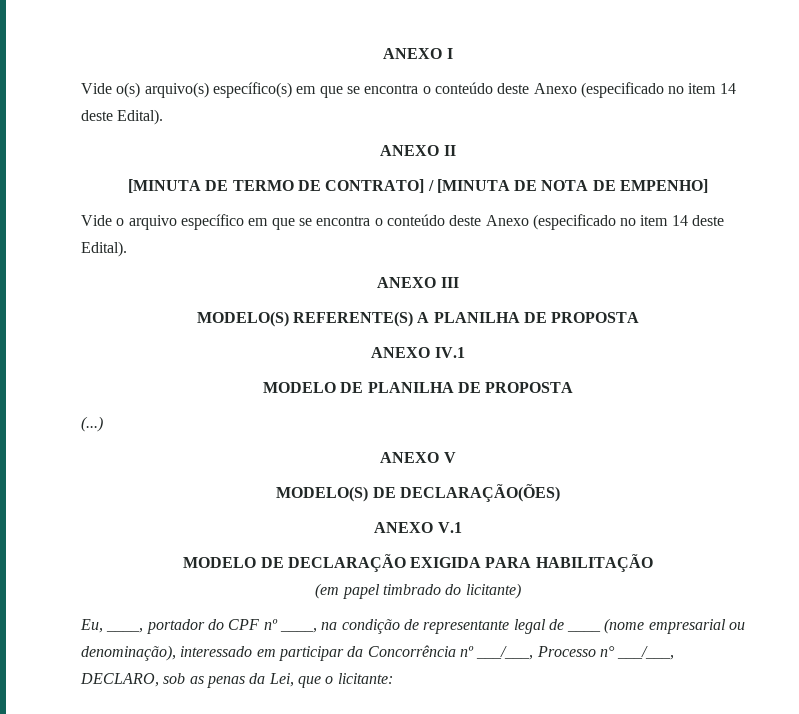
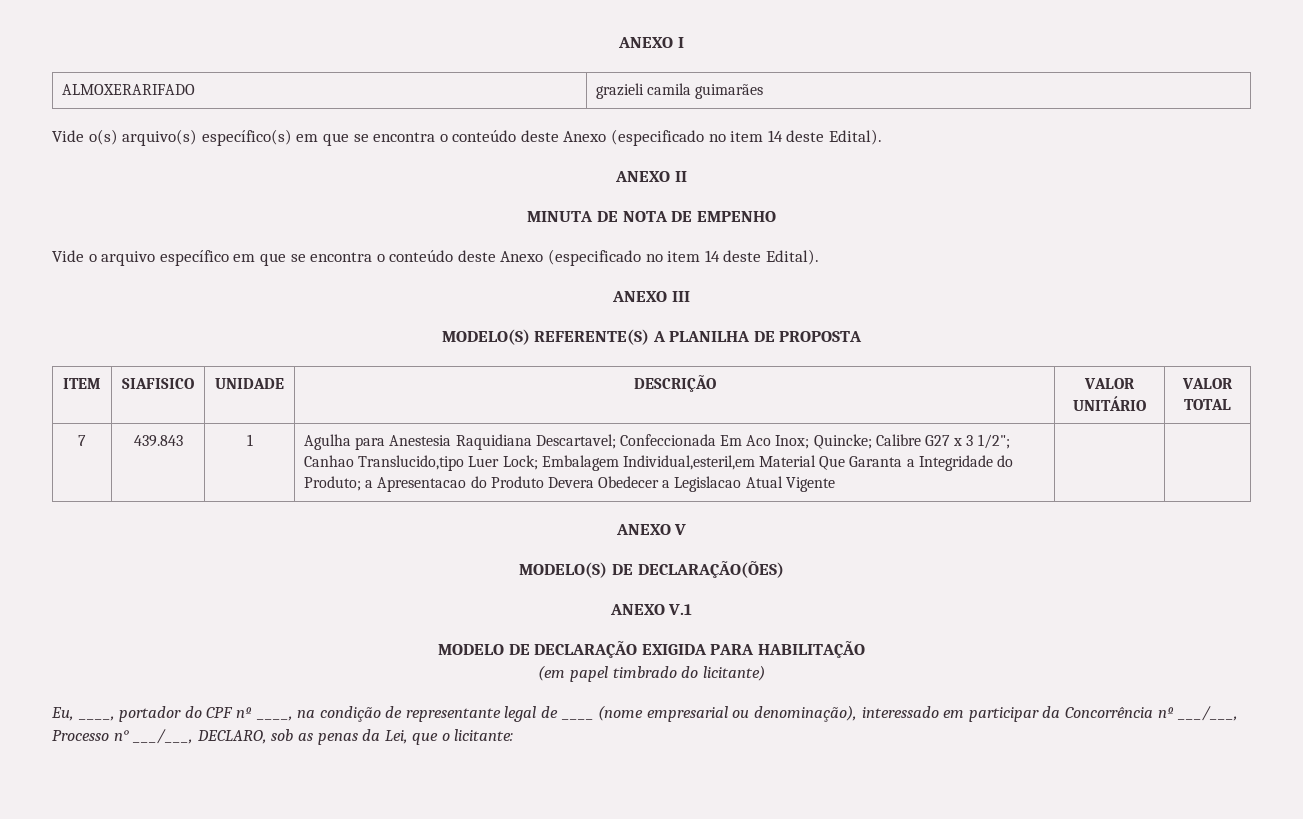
(453, 53) none -> [62,84,196,95] [596,83,764,99] // ALMOXERARIFADO | grazieli camila guimarães
[127,179,510,193] [MINUTA DE TERMO DE CONTRATO] / [MINUTA -> [527,211,594,222] MINUTA
[620,179,709,193] EMPENHO] -> [696,211,776,222] EMPENHO
[371,347,465,358] [262,382,574,393] [81,416,103,432] // ANEXO IV.1 // MODELO DE PLANILHA DE PROPOSTA // (...) -> [63,378,101,389] [122,378,194,389] [215,378,284,389] [633,375,716,392] [1084,378,1135,389] [1073,396,1146,411] [1182,378,1233,389] [1184,399,1231,410] [78,435,86,446] [133,435,183,447] [246,434,253,446] [304,434,1010,450] [304,455,1014,471] [304,476,835,492] // ITEM | SIAFISICO | UNIDADE | DESCRIÇÃO | VALOR UNITÁRIO | VALOR TOTAL // 7 | 439.843 | 1 | Agulha para Anestesia Raquidiana Descartavel; Confeccionada Em Aco Inox; Quincke; Calibre G27 x 3 1/2"; Canhao Translucido,tipo Luer Lock; Embalagem Individual,esteril,em Material Que Garanta a Integridade do Produto; a Apresentacao do Produto Devera Obedecer a Legislacao Atual Vigente | |

